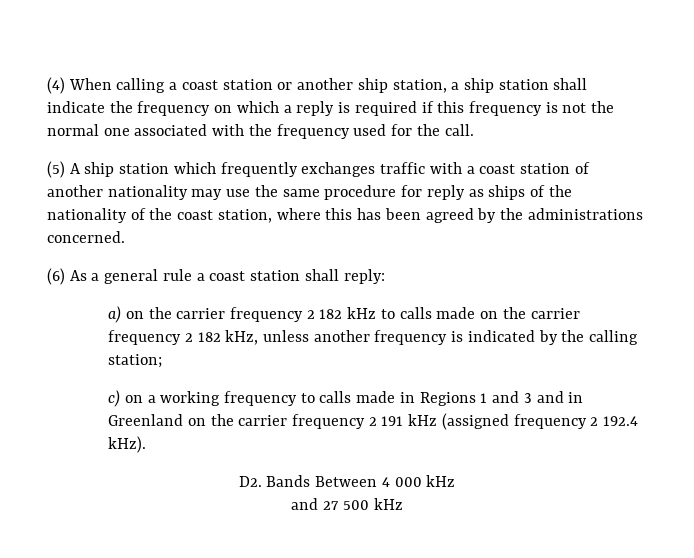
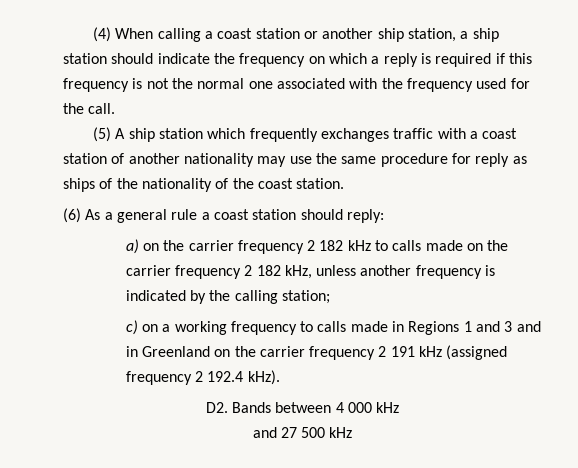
[553,78,588,90] shall -> [111,53,154,64] should
[217,208,643,223] [47,231,125,243] station, where this has been agreed by the administrations concerned. -> [296,178,345,189] station.
[304,269,339,281] shall -> [300,209,343,220] should
[315,476,378,487] Between -> [275,402,332,413] between

